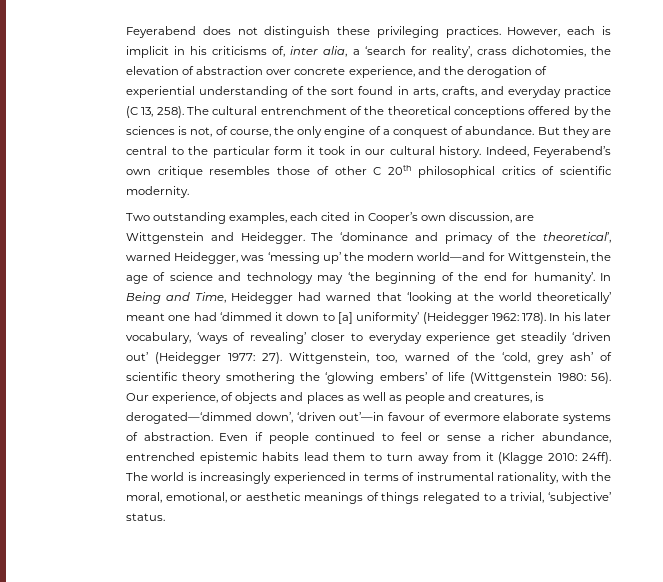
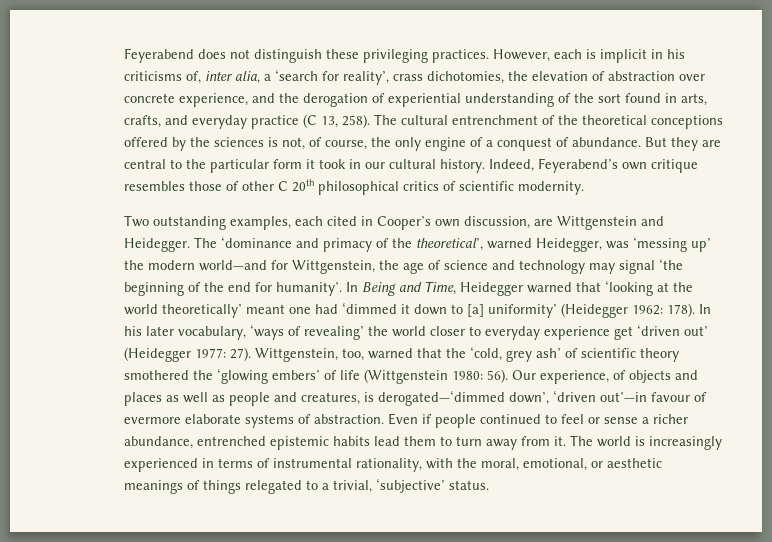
(344, 279) none -> [619,260,656,274] signal
[298,292,322,301] had -> (524, 289) none
(306, 338) none -> [368,326,427,337] the world
[521,332,568,344] steadily -> (634, 333) none
[456,352,469,361] of -> [417,348,443,358] that
[225,372,295,384] smothering -> [124,370,190,380] smothered
[485,452,611,464] it (Klagge 2010: 24ff). -> [554,436,567,446] it.

